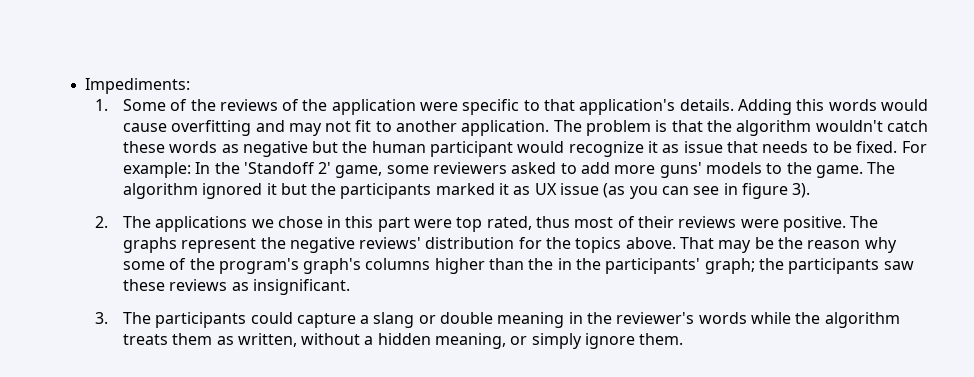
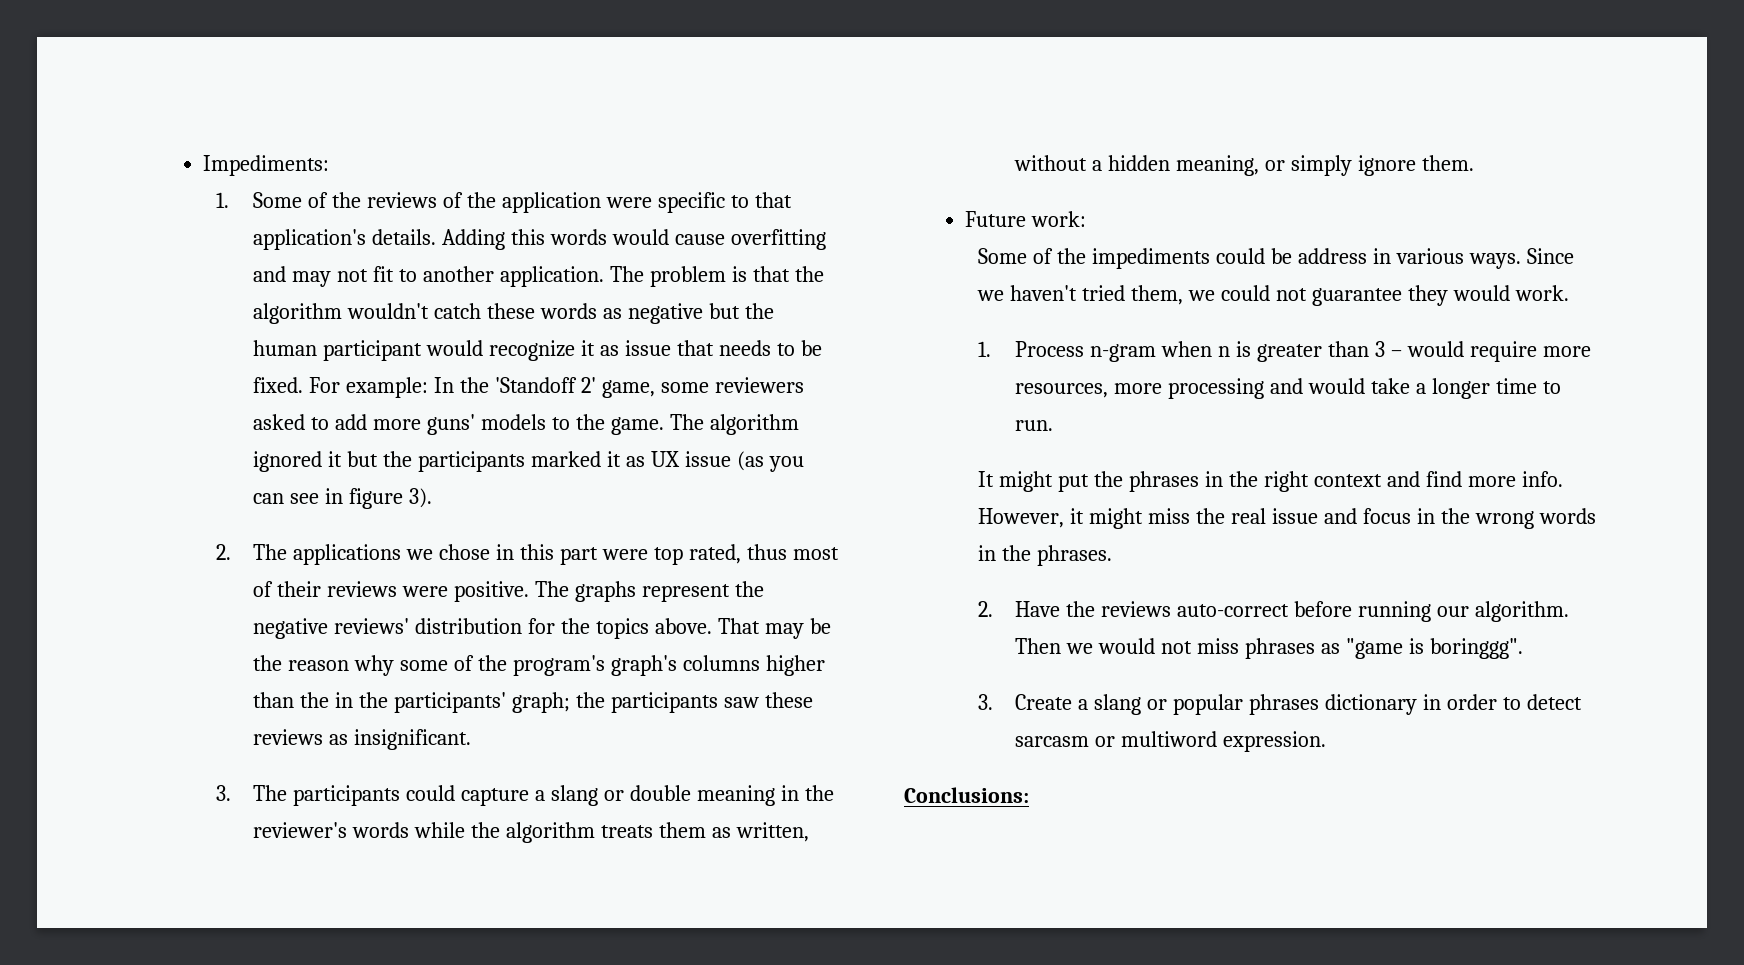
(684, 339) none -> [965,211,1087,227] [978,248,1574,269] [977,285,1569,306] [978,341,1591,362] [1015,378,1561,399] [1015,420,1054,431] [978,471,1563,492] [978,508,1596,529] [978,545,1113,566] [978,601,1569,622] [1015,638,1523,659] [978,694,1582,715] [1015,731,1327,752] [904,787,1029,803] // Future work: // Some of the impediments could be address in various ways. Since we haven't tried them, we could not guarantee they would work. // 1. Process n-gram when n is greater than 3 – would require more resources, more processing and would take a longer time to run. // It might put the phrases in the right context and find more info. However, it might miss the real issue and focus in the wrong words in the phrases. // 2. Have the reviews auto-correct before running our algorithm. Then we would not miss phrases as "game is boringgg". // 3. Create a slang or popular phrases dictionary in order to detect sarcasm or multiword expression. // Conclusions:

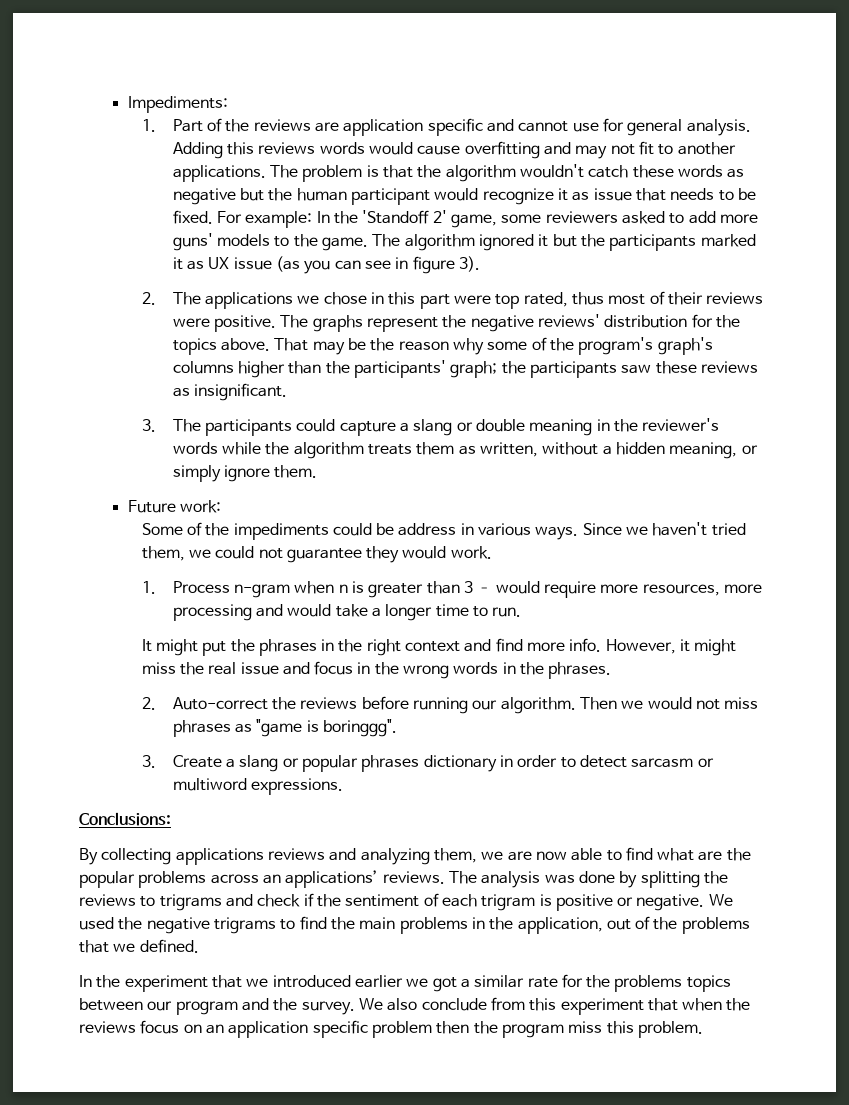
[253,192,303,208] Some -> [172,119,203,132] Part
[443,192,792,213] [253,229,437,250] of the application were specific to that application's details. -> [315,118,751,136] are application specific and cannot use for general analysis.
(546, 237) none -> [258,142,316,154] reviews
[500,266,605,287] application. -> [172,165,266,182] applications.
[335,692,389,708] in the -> (350, 367) none
[1015,601,1290,617] Have the reviews auto-correct -> [172,697,358,710] Auto-correct the reviews
[1223,731,1327,752] expression. -> [251,778,344,795] expressions.
(1029, 795) none -> [79,847,751,865] [79,870,728,888] [79,893,733,911] [79,916,750,934] [79,939,199,953] [79,974,731,992] [79,997,751,1015] [79,1020,703,1038] // By collecting applications reviews and analyzing them, we are now able to find what are the popular problems across an applications’ reviews. The analysis was done by splitting the reviews to trigrams and check if the sentiment of each trigram is positive or negative. We used the negative trigrams to find the main problems in the application, out of the problems that we defined. // In the experiment that we introduced earlier we got a similar rate for the problems topics between our program and the survey. We also conclude from this experiment that when the reviews focus on an application specific problem then the program miss this problem.

